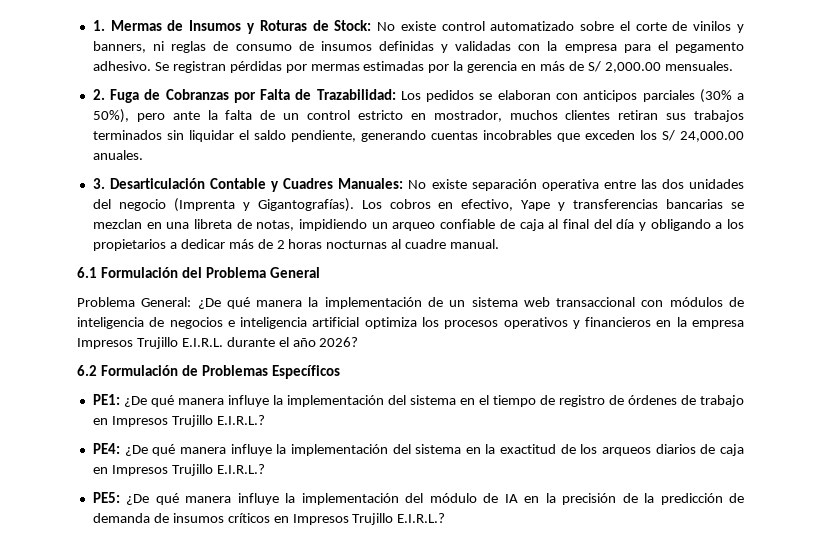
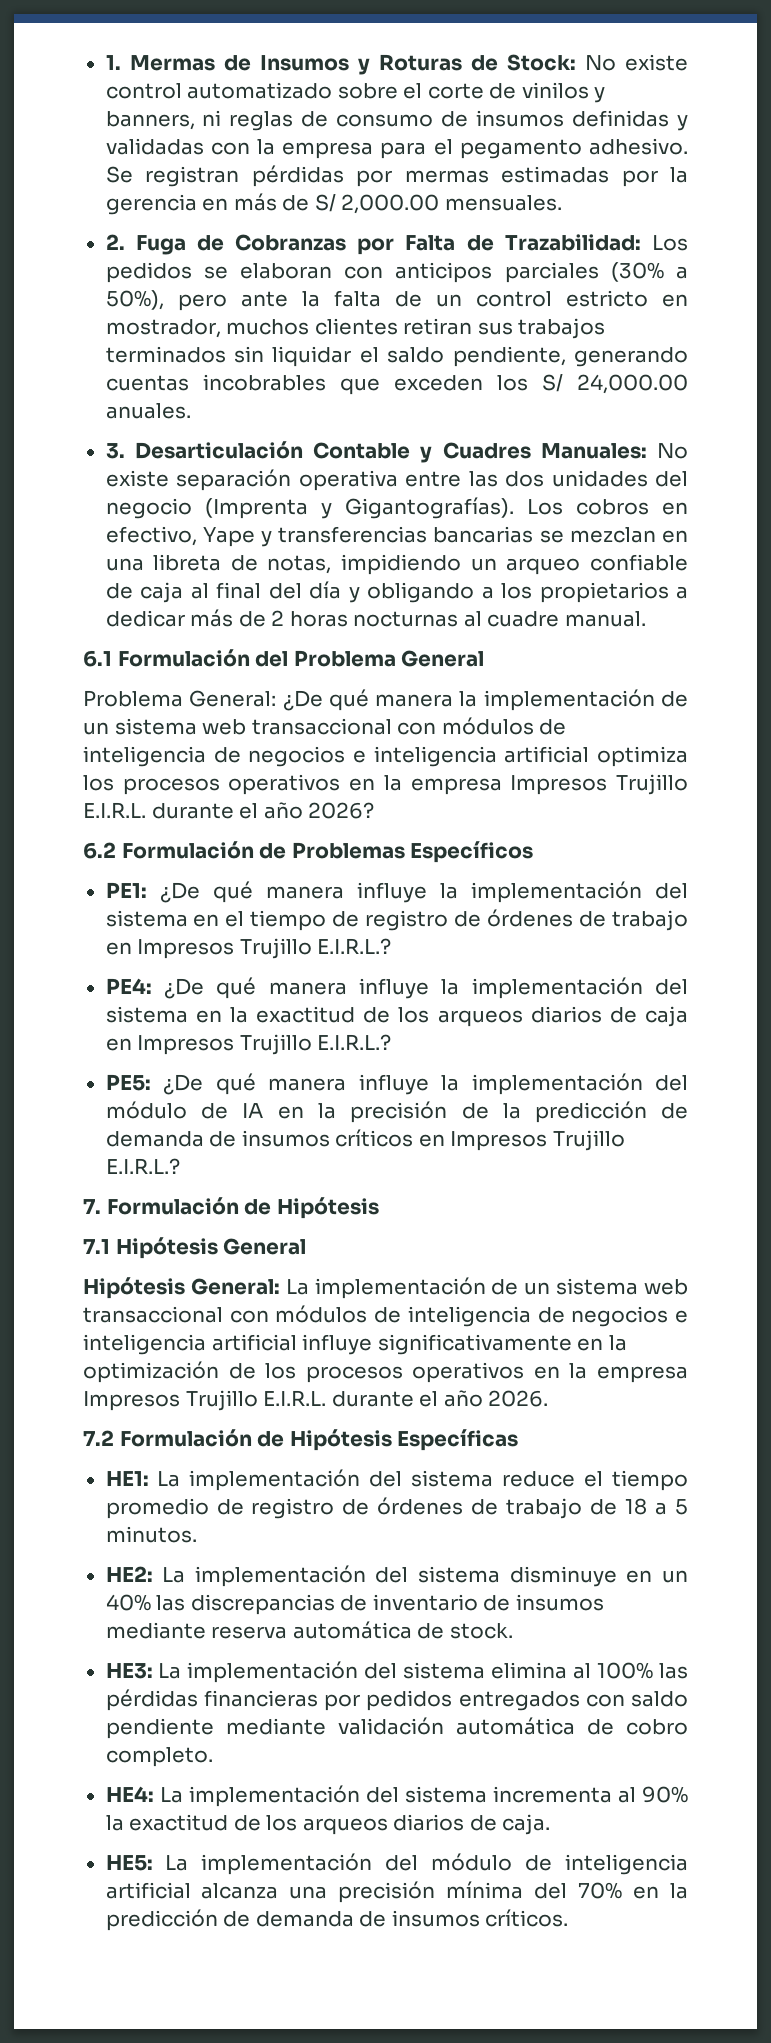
[572,317,652,329] y financieros -> (341, 784) none
(446, 518) none -> [83,1197,379,1219] [83,1237,307,1259] [83,1277,688,1299] [83,1305,688,1327] [83,1334,627,1355] [83,1361,688,1383] [83,1390,549,1411] [83,1429,519,1451] [105,1469,688,1491] [105,1497,689,1519] [105,1526,197,1543] [105,1565,688,1587] [105,1594,604,1615] [105,1621,513,1639] [105,1661,689,1683] [105,1689,689,1711] [105,1717,689,1739] [105,1747,213,1767] [105,1785,688,1807] [105,1814,551,1835] [105,1853,689,1875] [105,1881,688,1903] [105,1909,569,1931] // 7. Formulación de Hipótesis // 7.1 Hipótesis General // Hipótesis General: La implementación de un sistema web transaccional con módulos de inteligencia de negocios e inteligencia artificial influye significativamente en la optimización de los procesos operativos en la empresa Impresos Trujillo E.I.R.L. durante el año 2026. // 7.2 Formulación de Hipótesis Específicas // HE1: La implementación del sistema reduce el tiempo promedio de registro de órdenes de trabajo de 18 a 5 minutos. // HE2: La implementación del sistema disminuye en un 40% las discrepancias de inventario de insumos mediante reserva automática de stock. // HE3: La implementación del sistema elimina al 100% las pérdidas financieras por pedidos entregados con saldo pendiente mediante validación automática de cobro completo. // HE4: La implementación del sistema incrementa al 90% la exactitud de los arqueos diarios de caja. // HE5: La implementación del módulo de inteligencia artificial alcanza una precisión mínima del 70% en la predicción de demanda de insumos críticos.

